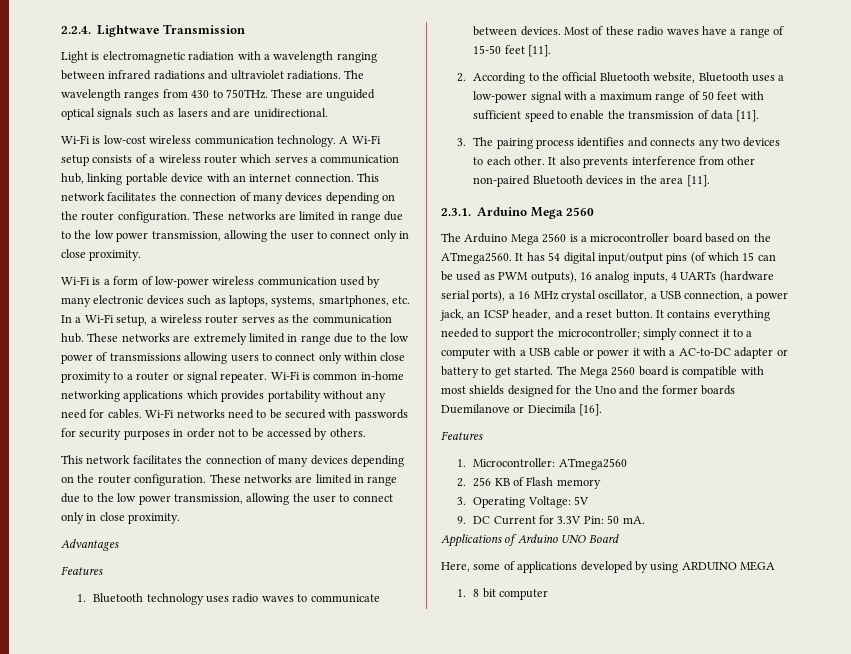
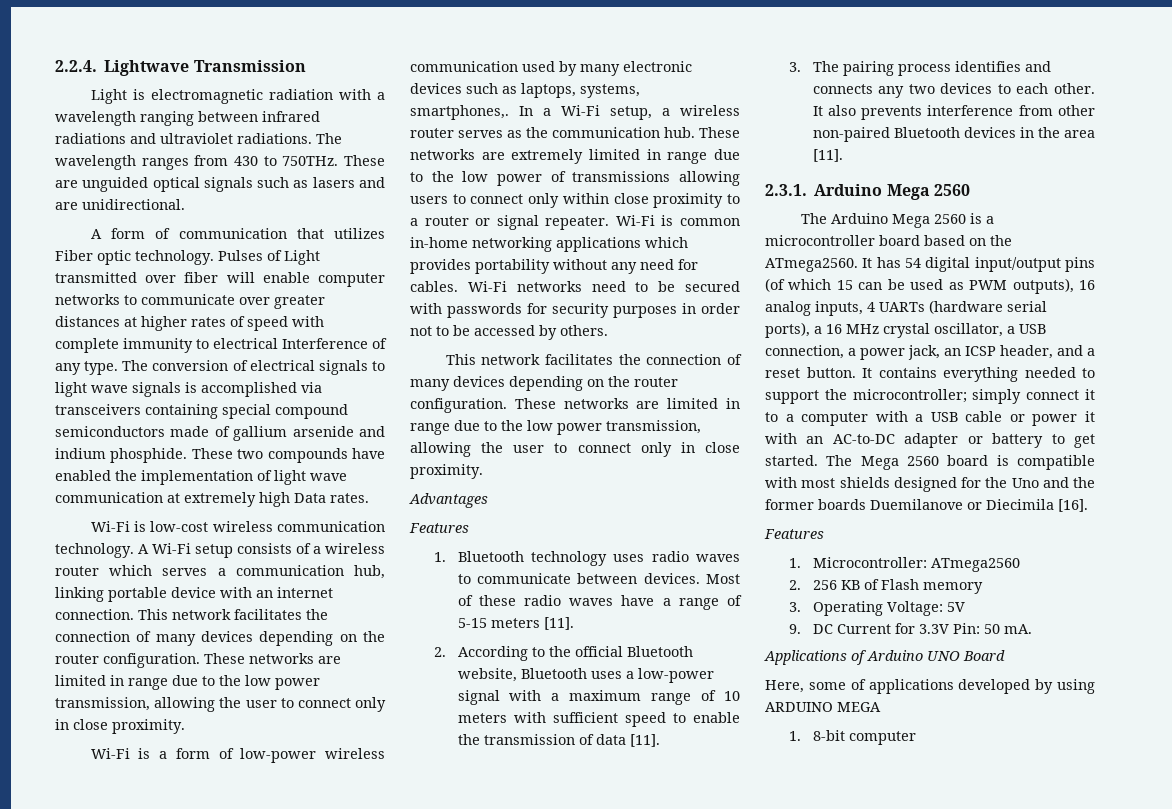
(328, 113) none -> [90,228,385,239] [55,250,320,265] [55,272,385,287] [55,294,325,309] [55,316,324,331] [55,338,387,353] [55,360,385,375] [55,382,322,397] [55,404,348,419] [55,426,385,441] [55,448,385,463] [55,470,347,485] [55,492,369,507] // A form of communication that utilizes Fiber optic technology. Pulses of Light transmitted over fiber will enable computer networks to communicate over greater distances at higher rates of speed with complete immunity to electrical Interference of any type. The conversion of electrical signals to light wave signals is accomplished via transceivers containing special compound semiconductors made of gallium arsenide and indium phosphide. These two compounds have enabled the implementation of light wave communication at extremely high Data rates.
[318,295,410,307] smartphones, etc. -> [410,105,509,120] smartphones,.
[473,45,525,54] 15-50 feet -> [457,618,540,628] 5-15 meters
[701,91,738,100] 50 feet -> [724,691,740,701] [457,713,507,723] 10 meters
[669,350,676,356] a -> [806,436,824,444] an
[473,588,496,598] 8 bit -> [812,730,845,741] 8-bit

